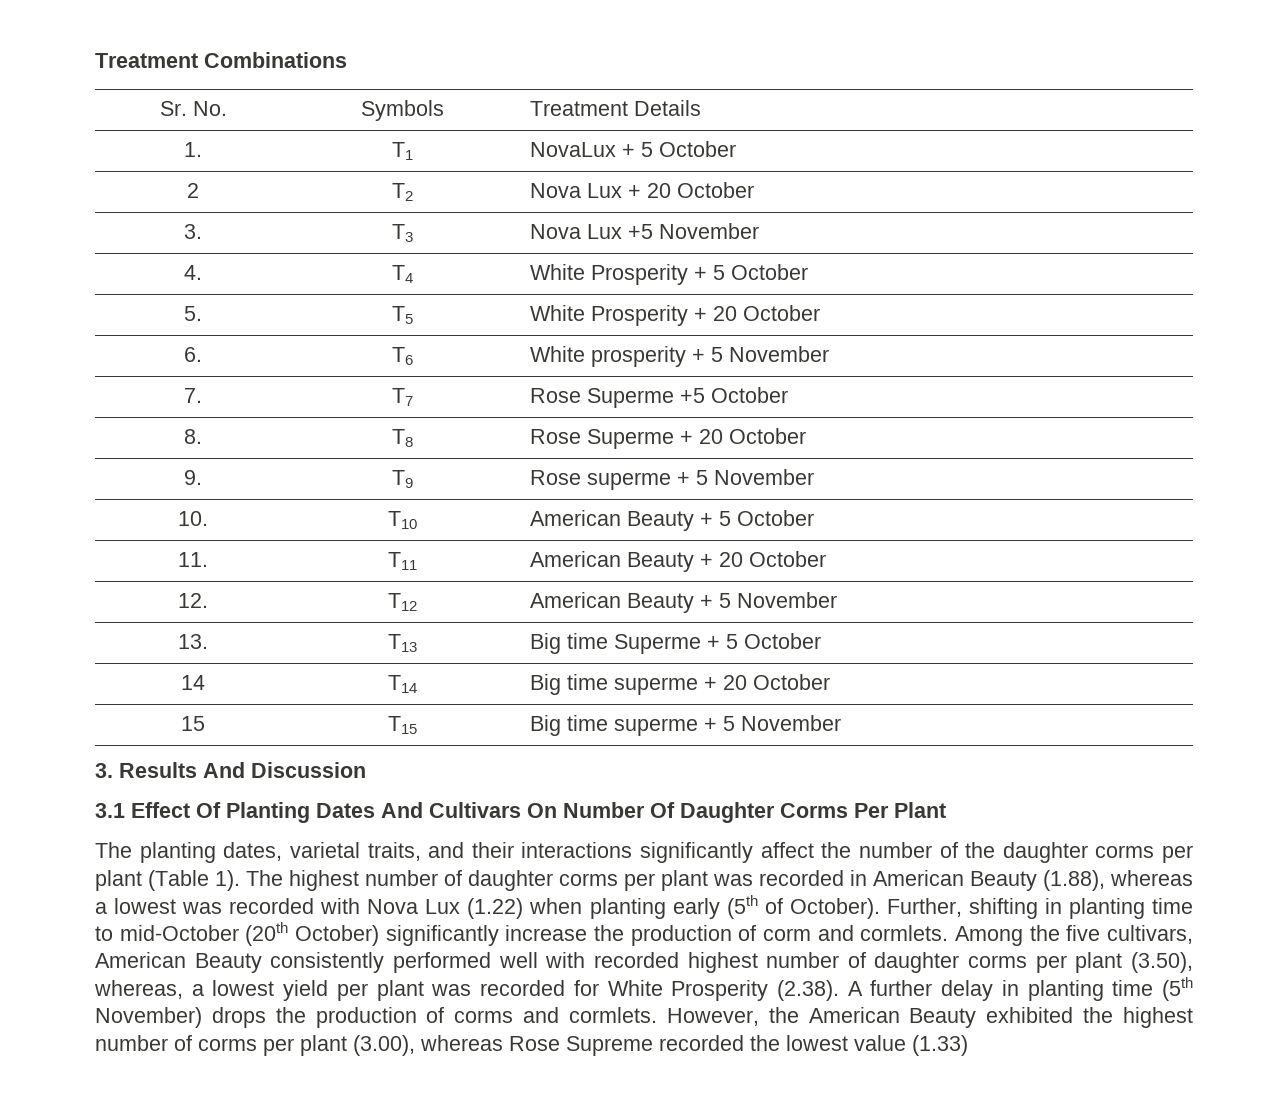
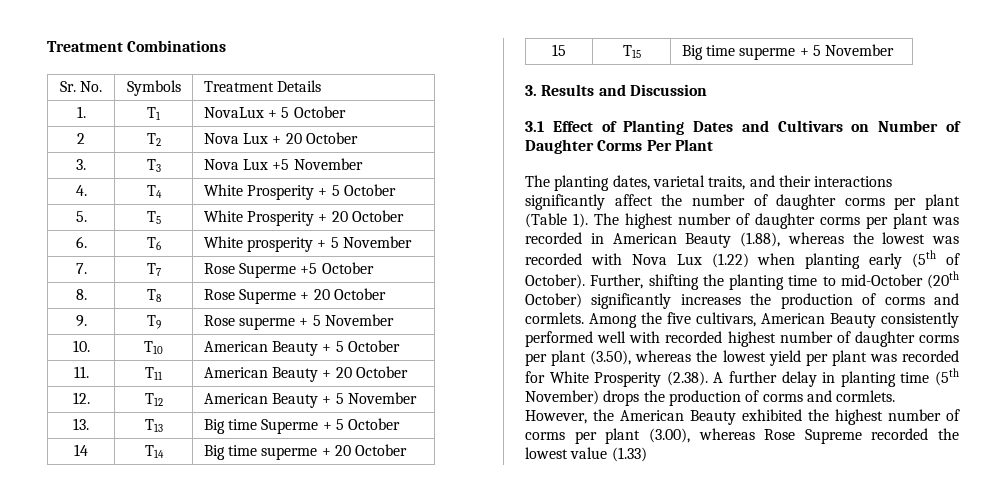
[203,762,245,778] And -> [598,84,626,96] and
[196,802,221,818] Of -> [601,121,617,132] of
[381,802,675,818] And Cultivars On Number Of -> [741,120,961,132] and Cultivars on Number of
[965,842,996,858] the -> (768, 200) none
[95,902,107,914] a -> [852,232,874,244] the
[1044,898,1062,914] in -> [702,274,724,286] the
[505,925,811,946] increase the production of corm -> [680,293,925,309] increases the production of corms
[94,980,204,999] whereas, a -> [635,350,718,362] whereas the

